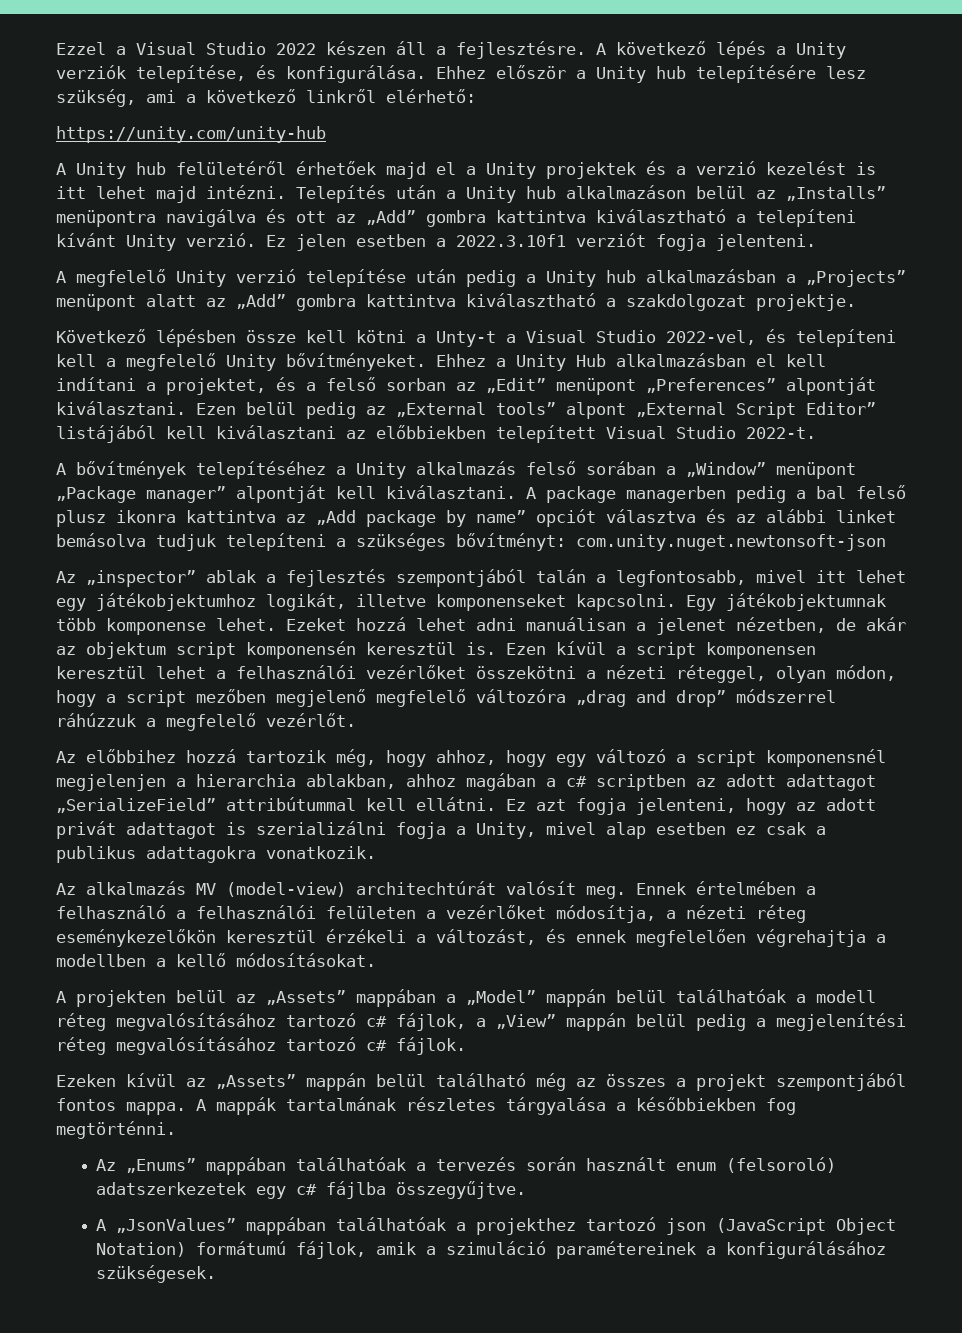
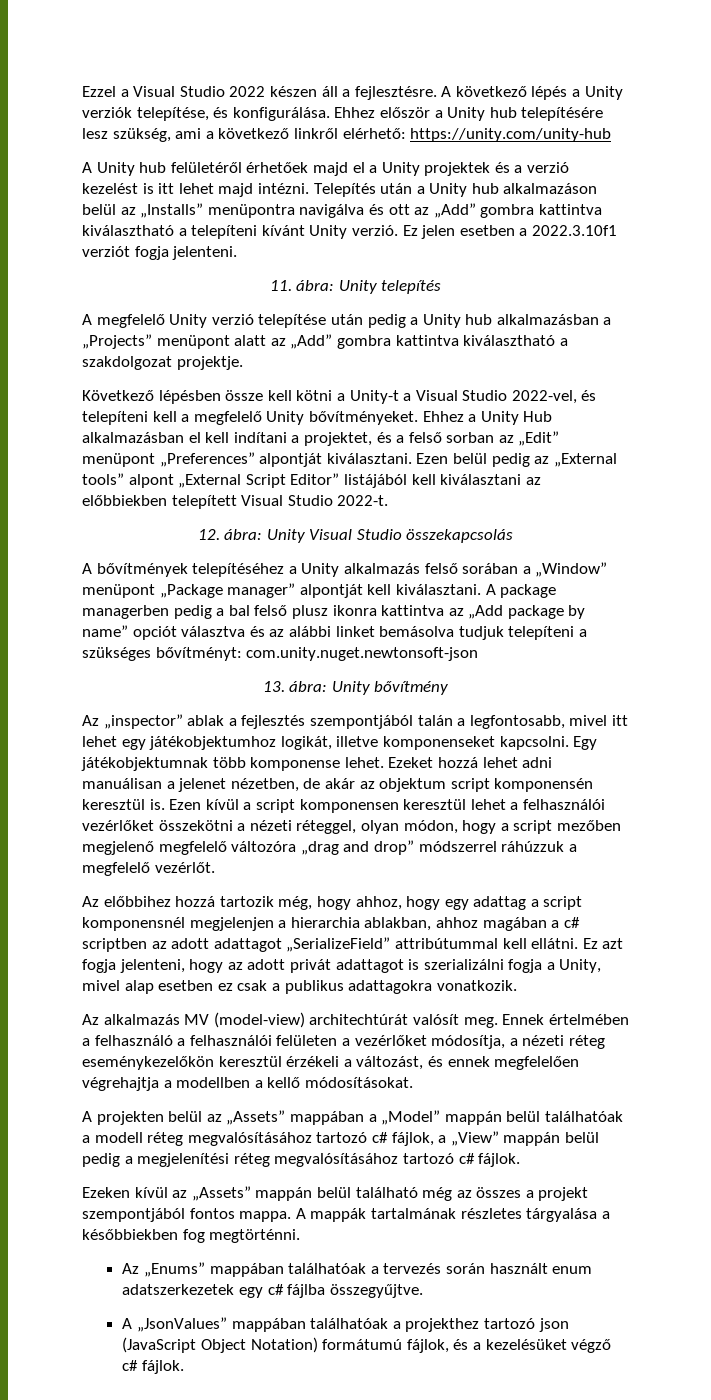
(476, 96) // -> (406, 133) none
(816, 242) none -> [269,280,442,294] // 11. ábra: Unity telepítés
[436,331,496,347] Unty-t -> [349,390,399,404] Unity-t
(816, 433) none -> [197,529,514,543] // 12. ábra: Unity Visual Studio összekapcsolás
(886, 542) none -> [262,681,449,695] // 13. ábra: Unity bővítmény
[596,749,666,763] változó -> [473,896,527,910] adattag
[726,1157,837,1173] (felsoroló) -> (593, 1270) none
[376,1241,887,1259] [96,1265,217,1283] amik a szimuláció paramétereinek a konfigurálásához szükségesek. -> [453,1339,612,1353] [122,1360,185,1374] és a kezelésüket végző c# fájlok.

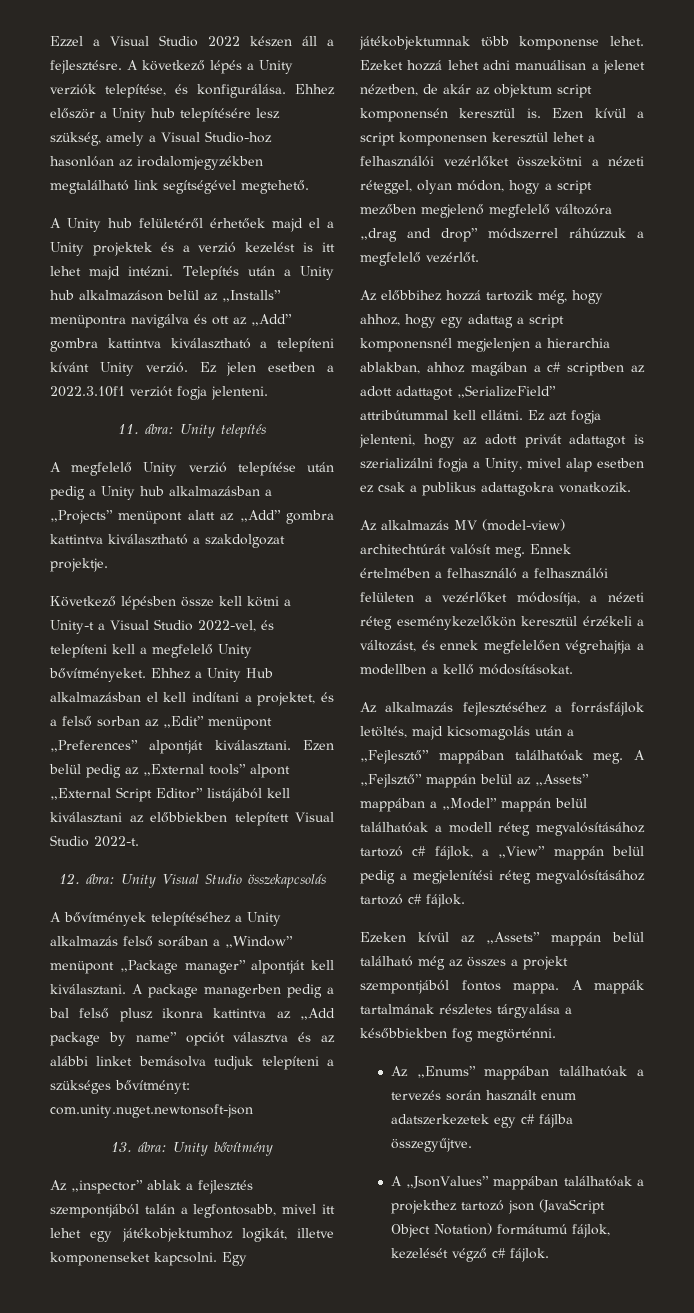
[175,128,612,142] ami a következő linkről elérhető: https://unity.com/unity-hub -> [106,131,272,146] [50,156,263,170] [50,180,309,194] amely a Visual Studio-hoz hasonlóan az irodalomjegyzékben megtalálható link segítségével megtehető.
[82,1111,164,1125] A projekten -> [360,702,644,716] [360,726,574,740] [360,750,645,764] [360,774,476,788] Az alkalmazás fejlesztéséhez a forrásfájlok letöltés, majd kicsomagolás után a „Fejlesztő” mappában találhatóak meg. A „Fejlsztő” mappán
[453,1339,567,1350] és a kezelésüket -> [390,1248,448,1259] kezelését

